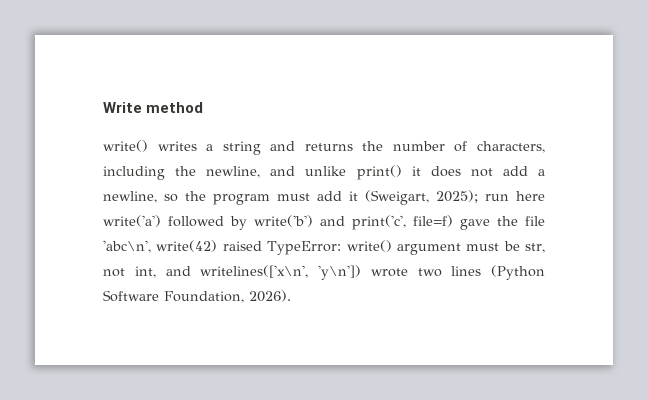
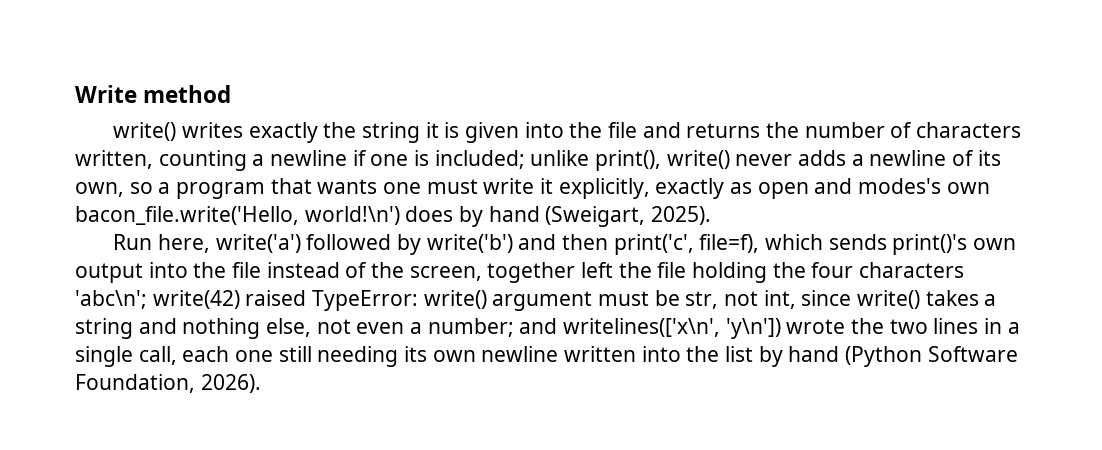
[206,141,261,155] a string -> [248,122,638,143] exactly the string it is given into the file
[476,141,545,153] [103,165,546,180] [103,190,545,205] characters, including the newline, and unlike print() it does not add a newline, so the program must add it (Sweigart, 2025); run here -> [916,122,1022,138] [75,150,1001,171] [75,178,990,199] [75,206,712,227] [113,234,211,253] characters written, counting a newline if one is included; unlike print(), write() never adds a newline of its own, so a program that wants one must write it explicitly, exactly as open and modes's own bacon_file.write('Hello, world!\n') does by hand (Sweigart, 2025). // Run here,
[352,215,545,230] [103,240,151,253] print('c', file=f) gave the file 'abc\n', -> [562,234,1017,255] [75,262,965,283] [75,290,147,309] then print('c', file=f), which sends print()'s own output into the file instead of the screen, together left the file holding the four characters 'abc\n';
(156, 272) none -> [801,290,997,309] [75,318,514,339] since write() takes a string and nothing else, not even a number;
(408, 272) none -> [851,318,885,334] the
(482, 271) none -> [984,318,1020,334] [75,346,840,367] in a single call, each one still needing its own newline written into the list by hand

